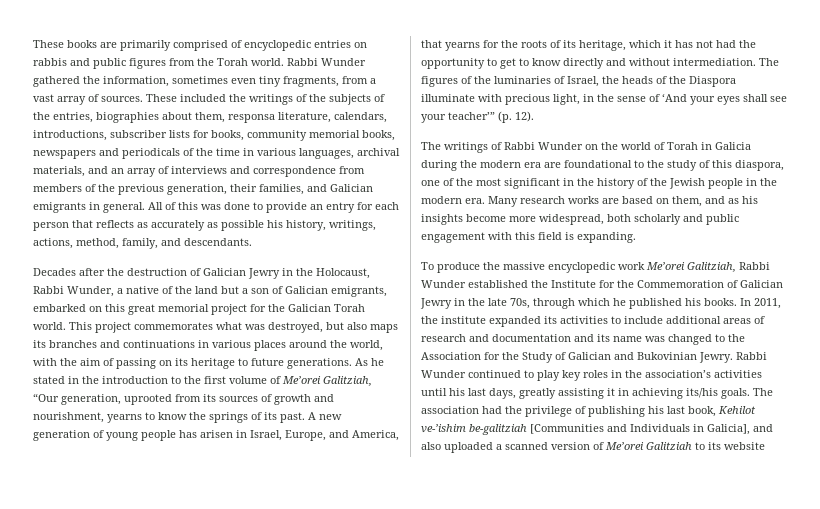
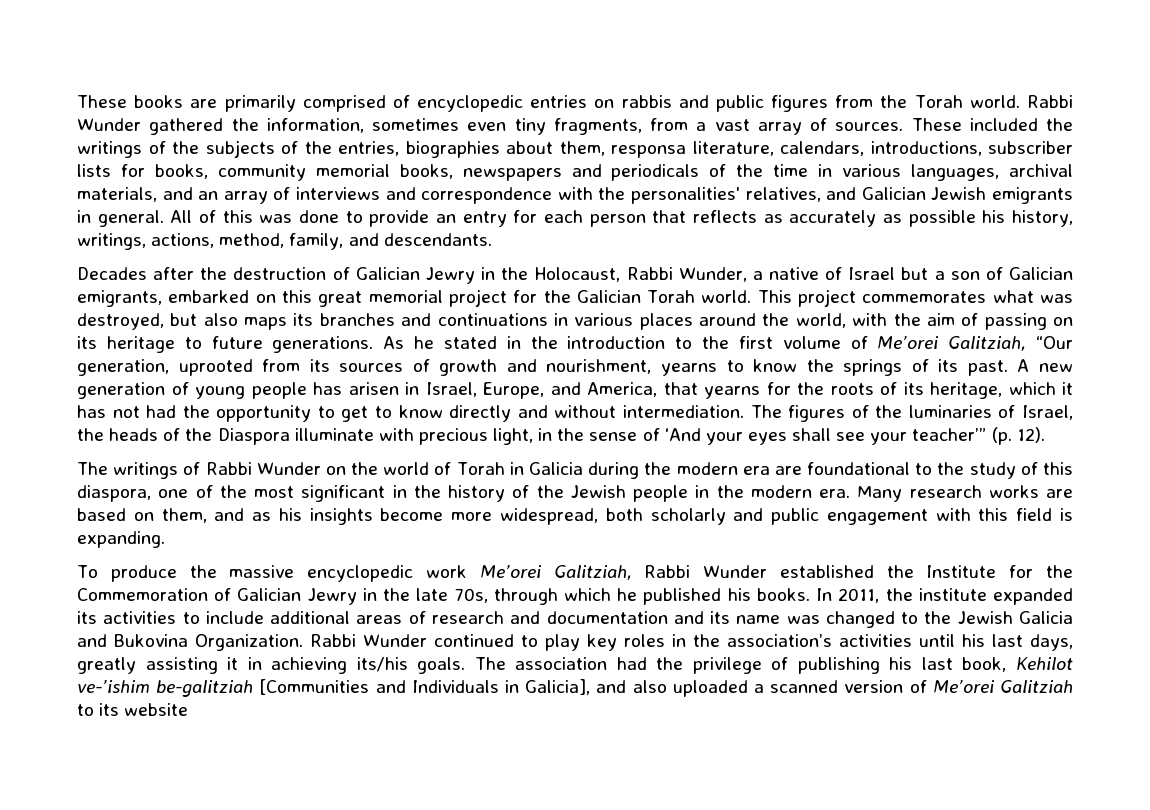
[339,166,365,174] [33,184,304,195] from members of the previous generation, their families, -> [557,187,821,204] with the personalities' relatives,
(373, 188) none -> [931,187,987,200] Jewish
[175,286,218,294] the land -> [848,267,896,280] Israel
[421,352,733,363] Association for the Study of Galician and Bukovinian Jewry. -> [957,611,1074,624] [77,634,303,651] Jewish Galicia and Bukovina Organization.

